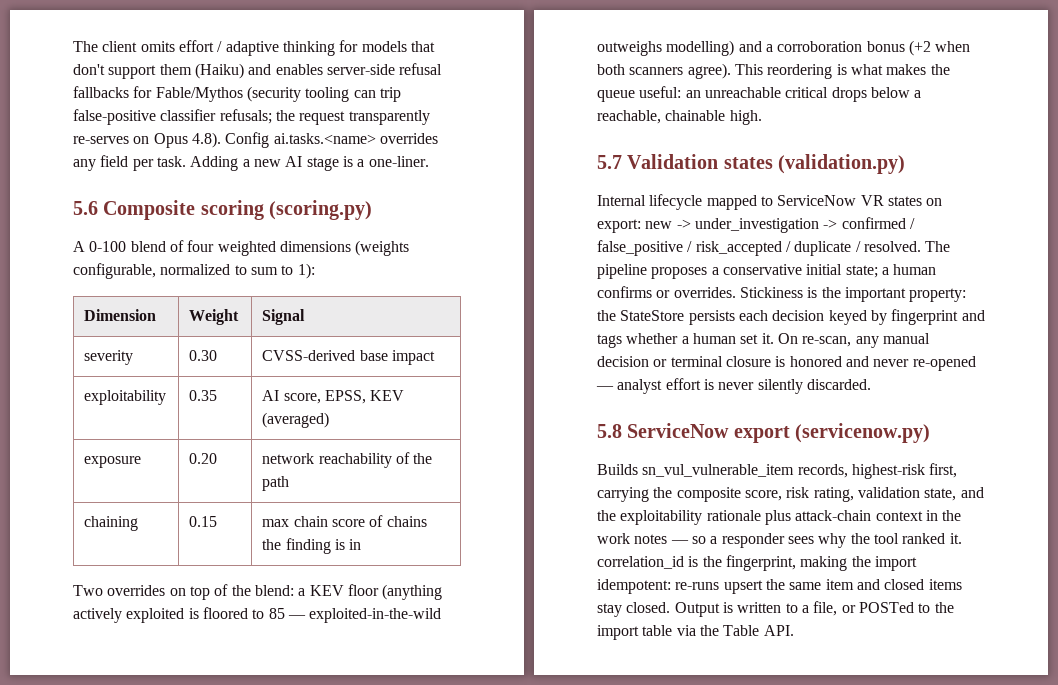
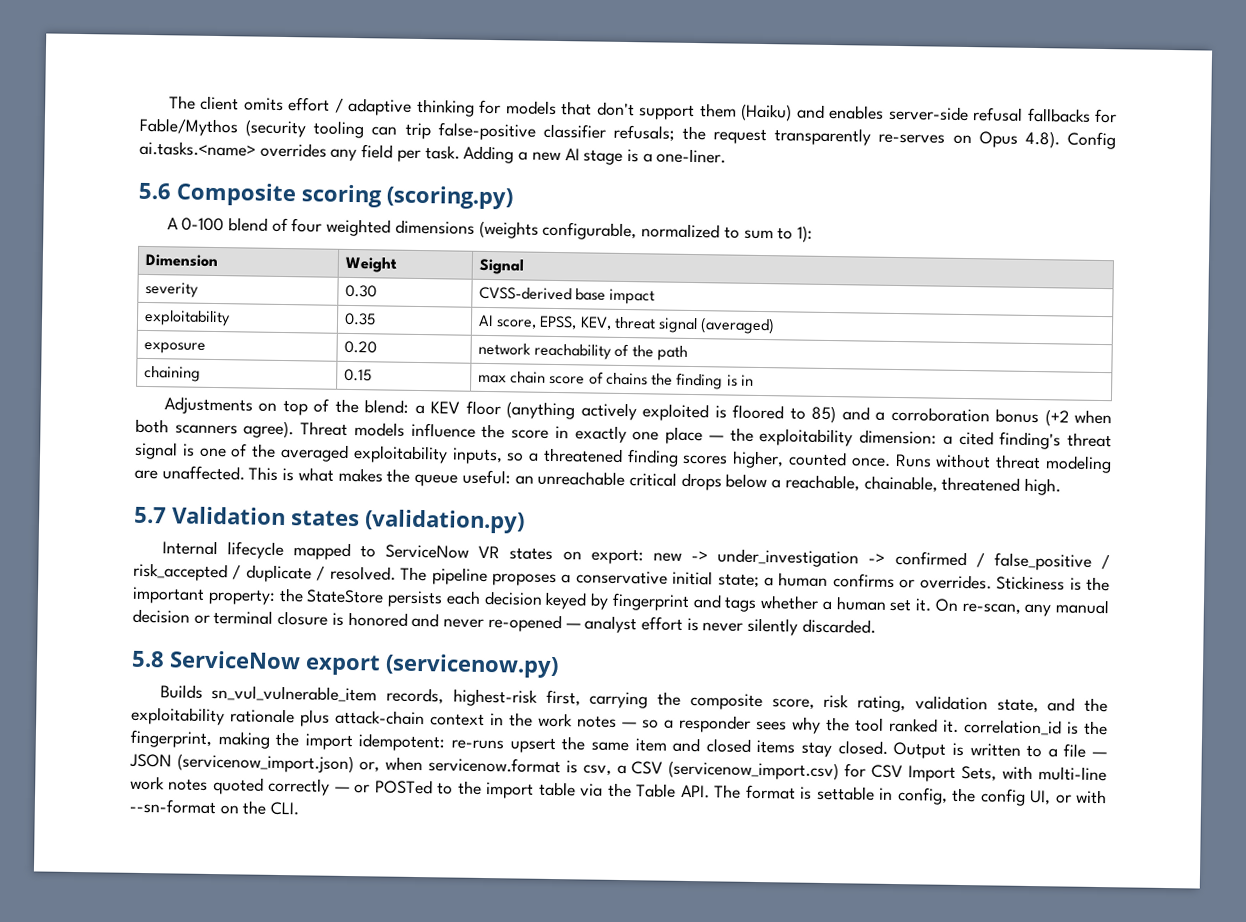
[370,390,405,401] KEV -> [579,316,699,334] KEV, threat signal
[73,585,166,596] Two overrides -> [163,396,253,415] Adjustments
[268,608,442,623] [597,40,735,56] 85 — exploited-in-the-wild outweighs modelling) -> [811,405,837,424] 85)
[734,64,833,79] This reordering -> [300,421,1112,450] [134,441,1112,474] [134,465,279,481] Threat models influence the score in exactly one place — the exploitability dimension: a cited finding's threat signal is one of the averaged exploitability inputs, so a threatened finding scores higher, counted once. Runs without threat modeling are unaffected. This
[665,110,726,121] chainable -> [863,475,1021,493] chainable, threatened
[813,601,838,616] file, -> [1063,743,1107,758] [129,753,1107,782] [130,775,350,796] file — JSON (servicenow_import.json) or, when servicenow.format is csv, a CSV (servicenow_import.csv) for CSV Import Sets, with multi-line work notes quoted correctly —
(794, 630) none -> [714,784,1108,806] [129,798,300,816] The format is settable in config, the config UI, or with --sn-format on the CLI.

